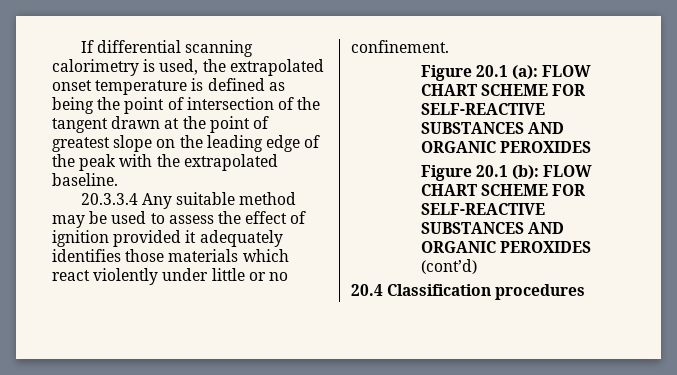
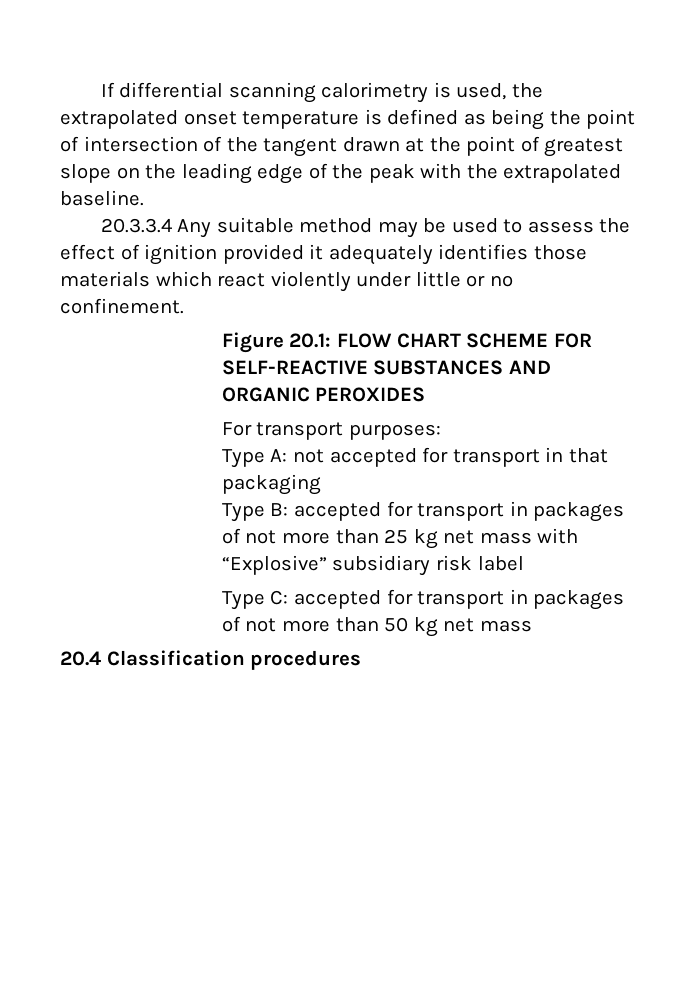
[475,65,539,80] 20.1 (a): -> [289,333,332,348] 20.1:
[420,165,593,181] [420,184,587,196] [420,203,545,215] [420,222,564,234] [420,241,591,253] [420,259,477,274] Figure 20.1 (b): FLOW CHART SCHEME FOR SELF-REACTIVE SUBSTANCES AND ORGANIC PEROXIDES (cont’d) -> [221,422,441,440] [221,447,608,468] [221,474,321,495] [221,501,625,522] [221,528,579,549] [221,555,524,576] [221,589,625,610] [221,616,532,637] For transport purposes: // Type A: not accepted for transport in that packaging // Type B: accepted for transport in packages of not more than 25 kg net mass with “Explosive” subsidiary risk label // Type C: accepted for transport in packages of not more than 50 kg net mass

